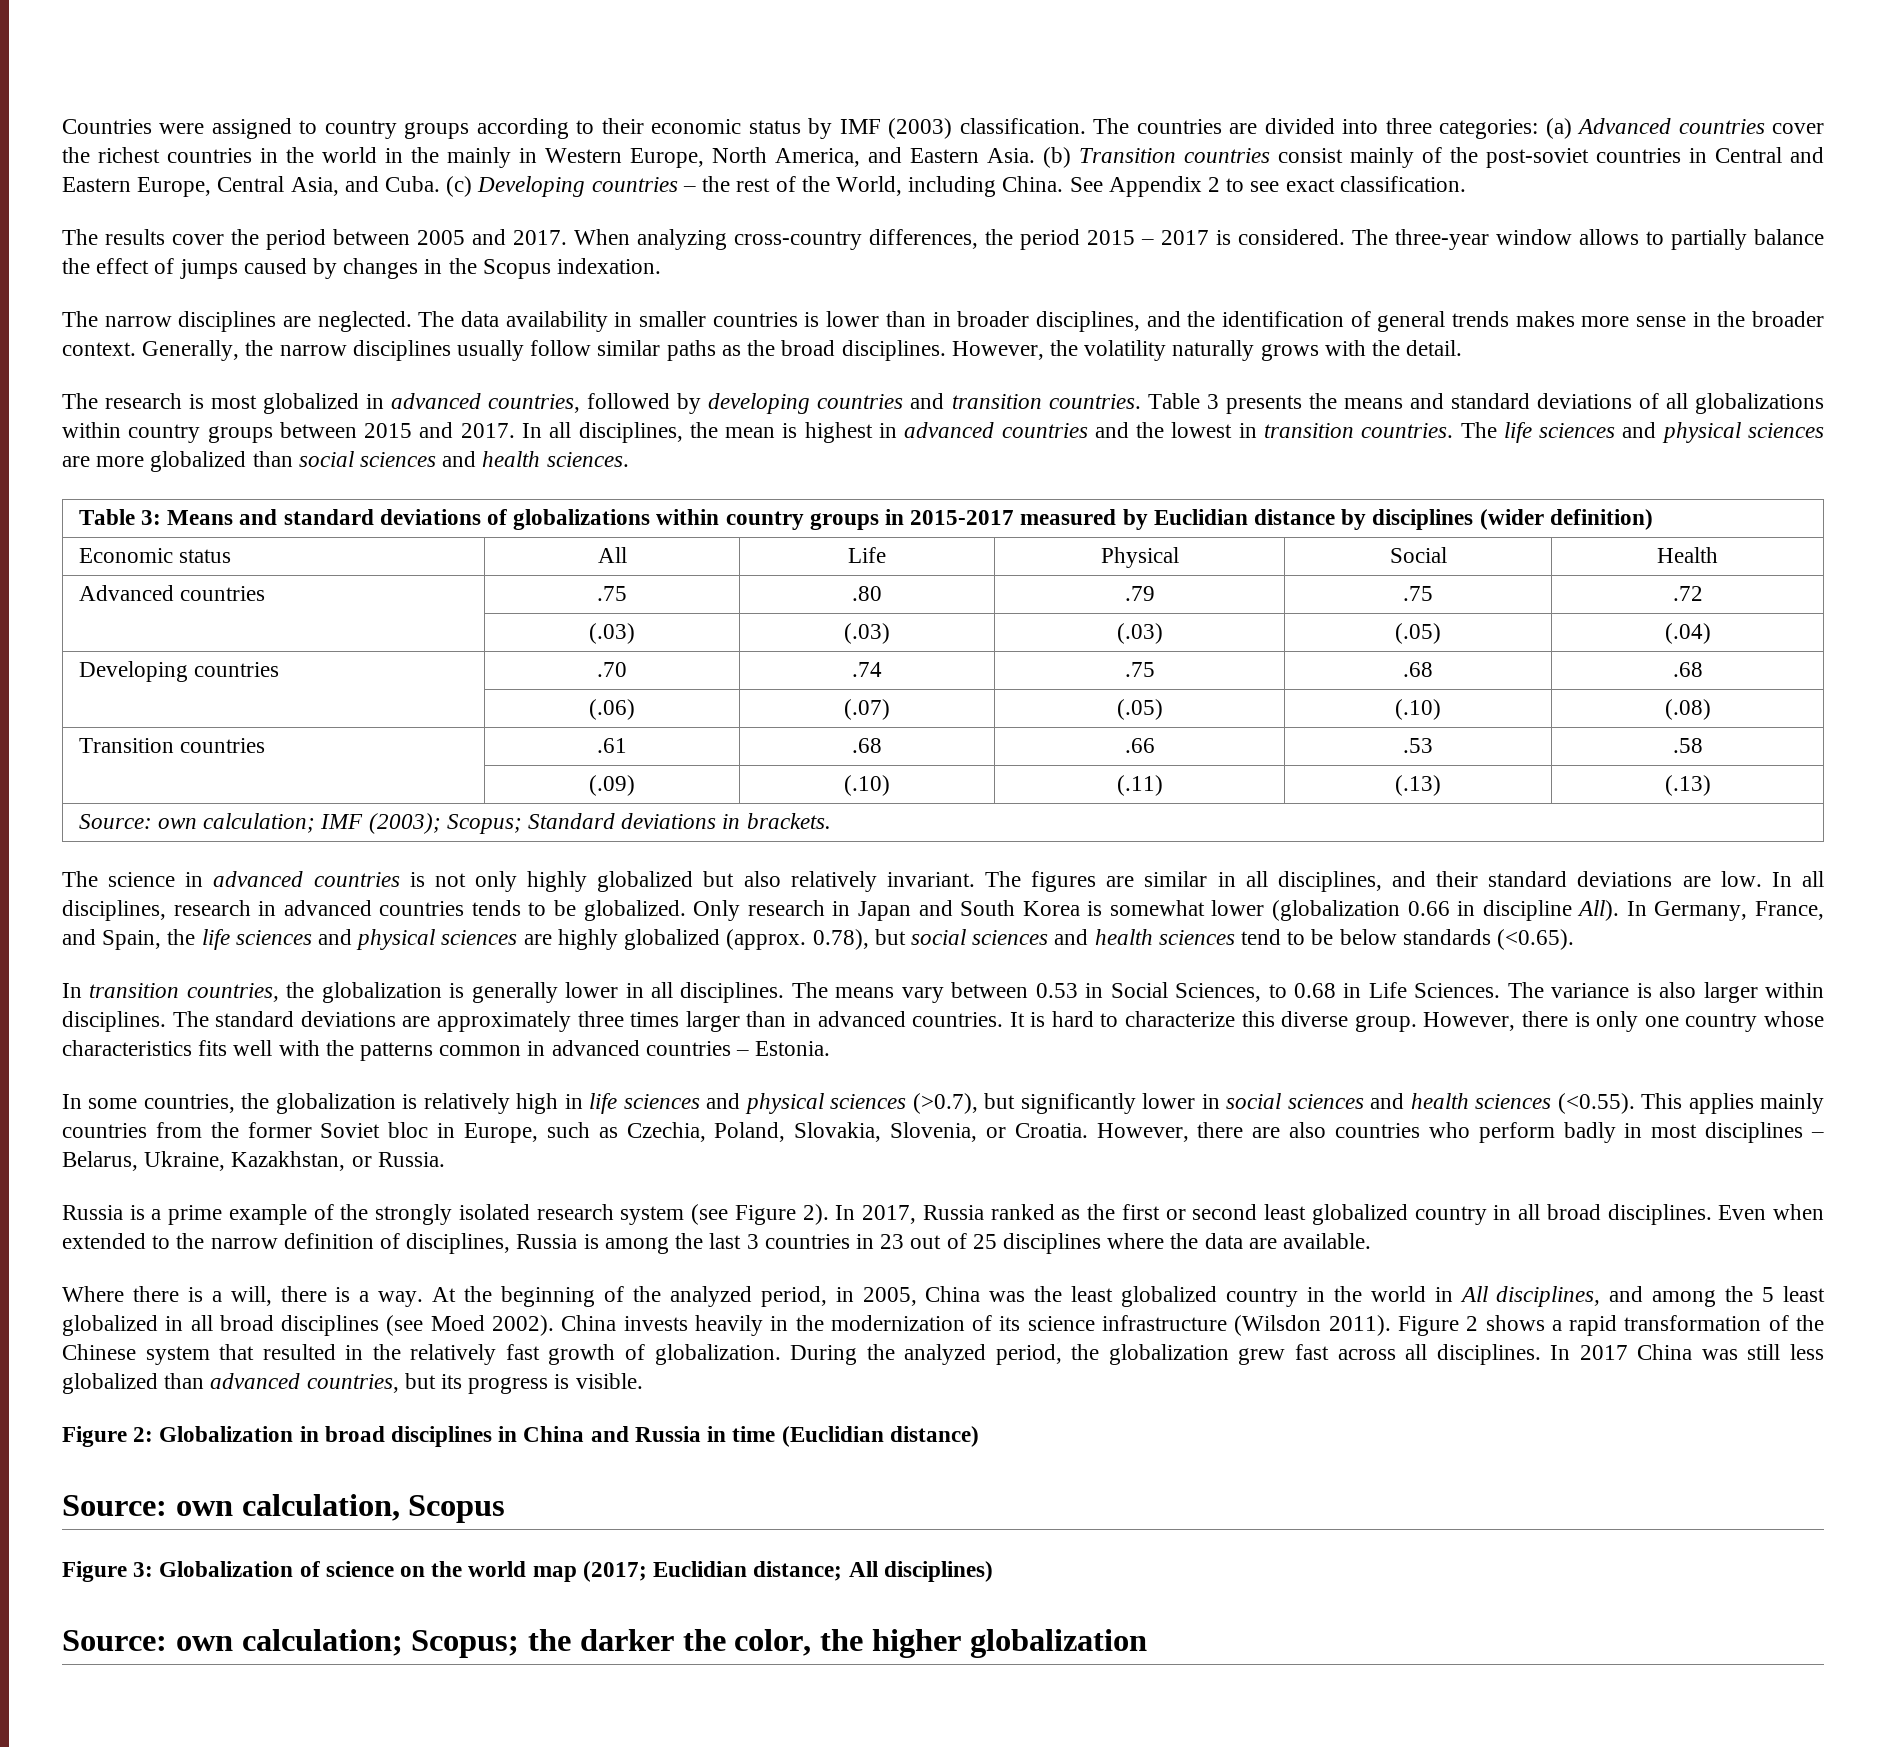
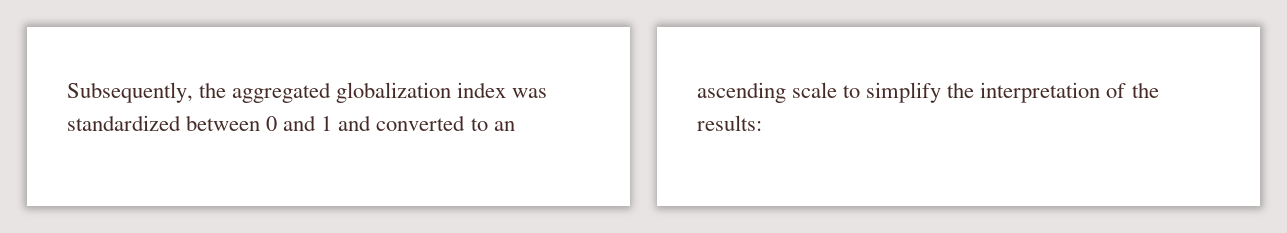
[62,118,1825,139] [62,147,1824,168] [62,176,1466,197] [62,229,1824,250] [62,258,662,279] [62,311,1824,332] [62,340,1463,361] [62,393,1824,414] [62,422,1824,443] [62,451,629,472] [78,509,1653,530] [78,548,231,563] [597,547,627,563] [848,547,886,563] [1100,547,1179,568] [1389,547,1447,563] [1657,547,1718,563] [78,585,265,601] [597,586,627,601] [852,586,882,601] [1124,586,1155,601] [1403,586,1433,601] [1672,586,1703,601] [589,623,635,644] [844,623,890,644] [1116,623,1163,644] [1395,623,1441,644] [1664,623,1711,644] [78,661,279,682] [597,662,627,677] [852,662,882,677] [1124,662,1155,677] [1403,662,1433,677] [1672,662,1703,677] [589,699,635,720] [844,699,890,720] [1116,699,1163,720] [1395,699,1441,720] [1664,699,1711,720] [78,738,265,753] [597,738,627,753] [852,738,882,753] [1124,738,1155,753] [1403,738,1433,753] [1672,738,1703,753] [589,775,635,796] [844,775,890,796] [1116,775,1163,796] [1395,775,1441,796] [1664,775,1711,796] [78,813,831,834] [62,871,1824,892] [62,900,1825,921] [62,929,1575,950] [62,982,1825,1003] [62,1011,1825,1032] [62,1040,831,1061] [62,1093,1825,1114] [62,1122,1825,1143] [62,1151,445,1171] [62,1204,1825,1225] [62,1233,1372,1254] [62,1286,1826,1307] [62,1315,1825,1336] [62,1344,1825,1365] [62,1373,643,1394] [62,1426,979,1447] [62,1494,506,1523] [62,1561,993,1582] [62,1629,1147,1658] Countries were assigned to country groups according to their economic status by IMF (2003) classification. The countries are divided into three categories: (a) Advanced countries cover the richest countries in the world in the mainly in Western Europe, North America, and Eastern Asia. (b) Transition countries consist mainly of the post-soviet countries in Central and Eastern Europe, Central Asia, and Cuba. (c) Developing countries – the rest of the World, including China. See Appendix 2 to see exact classification. // The results cover the period between 2005 and 2017. When analyzing cross-country differences, the period 2015 – 2017 is considered. The three-year window allows to partially balance the effect of jumps caused by changes in the Scopus indexation. // The narrow disciplines are neglected. The data availability in smaller countries is lower than in broader disciplines, and the identification of general trends makes more sense in the broader context. Generally, the narrow disciplines usually follow similar paths as the broad disciplines. However, the volatility naturally grows with the detail. // The research is most globalized in advanced countries, followed by developing countries and transition countries. Table 3 presents the means and standard deviations of all globalizations within country groups between 2015 and 2017. In all disciplines, the mean is highest in advanced countries and the lowest in transition countries. The life sciences and physical sciences are more globalized than social sciences and health sciences. // Table 3: Means and standard deviations of globalizations within country groups in 2015-2017 measured by Euclidian distance by disciplines (wider definition) // Economic status | All | Life | Physical | Social | Health // Advanced countries | .75 | .80 | .79 | .75 | .72 // | (.03) | (.03) | (.03) | (.05) | (.04) // Developing countries | .70 | .74 | .75 | .68 | .68 // | (.06) | (.07) | (.05) | (.10) | (.08) // Transition countries | .61 | .68 | .66 | .53 | .58 // | (.09) | (.10) | (.11) | (.13) | (.13) // Source: own calculation; IMF (2003); Scopus; Standard deviations in brackets. // The science in advanced countries is not only highly globalized but also relatively invariant. The figures are similar in all disciplines, and their standard deviations are low. In all disciplines, research in advanced countries tends to be globalized. Only research in Japan and South Korea is somewhat lower (globalization 0.66 in discipline All). In Germany, France, and Spain, the life sciences and physical sciences are highly globalized (approx. 0.78), but social sciences and health sciences tend to be below standards (<0.65). // In transition countries, the globalization is generally lower in all disciplines. The means vary between 0.53 in Social Sciences, to 0.68 in Life Sciences. The variance is also larger within disciplines. The standard deviations are approximately three times larger than in advanced countries. It is hard to characterize this diverse group. However, there is only one country whose characteristics fits well with the patterns common in advanced countries – Estonia. // In some countries, the globalization is relatively high in life sciences and physical sciences (>0.7), but significantly lower in social sciences and health sciences (<0.55). This applies mainly countries from the former Soviet bloc in Europe, such as Czechia, Poland, Slovakia, Slovenia, or Croatia. However, there are also countries who perform badly in most disciplines – Belarus, Ukraine, Kazakhstan, or Russia. // Russia is a prime example of the strongly isolated research system (see Figure 2). In 2017, Russia ranked as the first or second least globalized country in all broad disciplines. Even when extended to the narrow definition of disciplines, Russia is among the last 3 countries in 23 out of 25 disciplines where the data are available. // Where there is a will, there is a way. At the beginning of the analyzed period, in 2005, China was the least globalized country in the world in All disciplines, and among the 5 least globalized in all broad disciplines (see Moed 2002). China invests heavily in the modernization of its science infrastructure (Wilsdon 2011). Figure 2 shows a rapid transformation of the Chinese system that resulted in the relatively fast growth of globalization. During the analyzed period, the globalization grew fast across all disciplines. In 2017 China was still less globalized than advanced countries, but its progress is visible. // Figure 2: Globalization in broad disciplines in China and Russia in time (Euclidian distance) // Source: own calculation, Scopus // Figure 3: Globalization of science on the world map (2017; Euclidian distance; All disciplines) // Source: own calculation; Scopus; the darker the color, the higher globalization -> [67,82,548,103] [67,115,515,131] [697,82,1159,103] [697,115,762,131] Subsequently, the aggregated globalization index was standardized between 0 and 1 and converted to an ascending scale to simplify the interpretation of the results:

